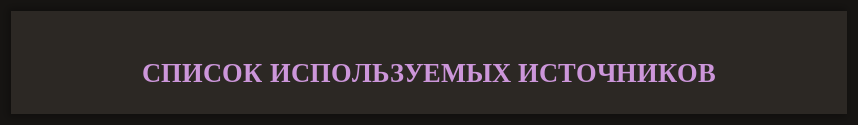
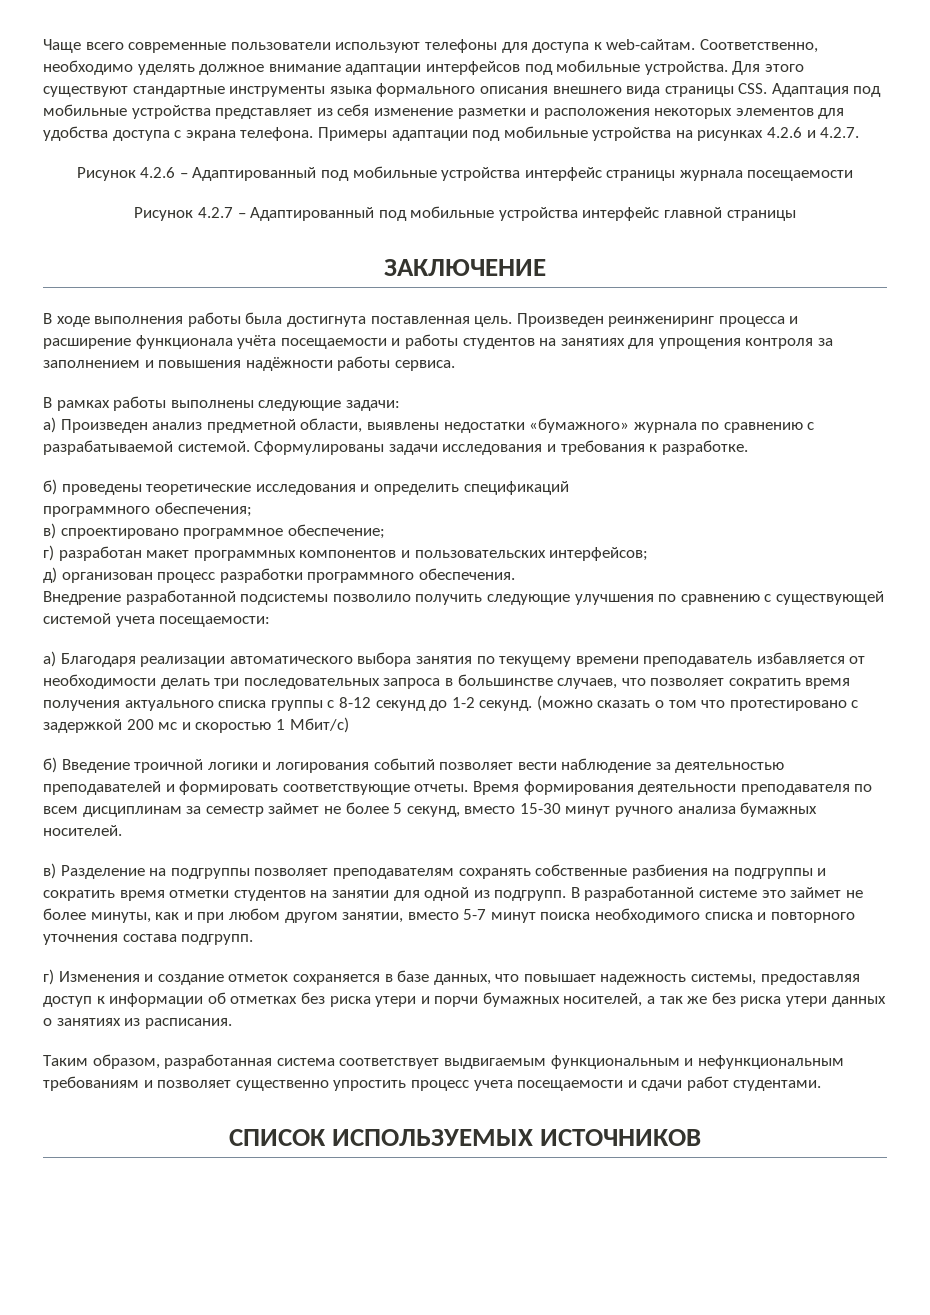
(142, 73) none -> [43,39,818,53] [43,60,804,75] [43,83,882,97] [43,104,845,119] [43,126,860,141] [76,166,854,181] [134,206,796,221] [384,259,546,276] [43,312,799,327] [43,334,834,349] [43,356,455,371] [43,396,400,411] [43,417,815,433] [43,440,748,455] [43,479,569,495] [43,502,252,517] [43,523,385,539] [43,545,649,561] [43,567,515,583] [43,590,884,605] [43,613,271,627] [43,651,866,667] [43,674,851,689] [43,695,859,711] [43,717,349,733] [43,757,785,773] [43,781,873,795] [43,802,818,817] [43,825,122,836] [43,863,827,879] [43,886,863,901] [43,908,855,923] [43,934,254,945] [43,969,860,985] [43,992,886,1007] [43,1018,232,1029] [43,1054,844,1069] [43,1076,822,1091] Чаще всего современные пользователи используют телефоны для доступа к web-сайтам. Соответственно, необходимо уделять должное внимание адаптации интерфейсов под мобильные устройства. Для этого существуют стандартные инструменты языка формального описания внешнего вида страницы CSS. Адаптация под мобильные устройства представляет из себя изменение разметки и расположения некоторых элементов для удобства доступа с экрана телефона. Примеры адаптации под мобильные устройства на рисунках 4.2.6 и 4.2.7. // Рисунок 4.2.6 – Адаптированный под мобильные устройства интерфейс страницы журнала посещаемости // Рисунок 4.2.7 – Адаптированный под мобильные устройства интерфейс главной страницы // ЗАКЛЮЧЕНИЕ // В ходе выполнения работы была достигнута поставленная цель. Произведен реинжениринг процесса и расширение функционала учёта посещаемости и работы студентов на занятиях для упрощения контроля за заполнением и повышения надёжности работы сервиса. // В рамках работы выполнены следующие задачи: // а) Произведен анализ предметной области, выявлены недостатки «бумажного» журнала по сравнению с разрабатываемой системой. Сформулированы задачи исследования и требования к разработке. // б) проведены теоретические исследования и определить спецификаций // программного обеспечения; // в) спроектировано программное обеспечение; // г) разработан макет программных компонентов и пользовательских интерфейсов; // д) организован процесс разработки программного обеспечения. // Внедрение разработанной подсистемы позволило получить следующие улучшения по сравнению с существующей системой учета посещаемости: // а) Благодаря реализации автоматического выбора занятия по текущему времени преподаватель избавляется от необходимости делать три последовательных запроса в большинстве случаев, что позволяет сократить время получения актуального списка группы с 8-12 секунд до 1-2 секунд. (можно сказать о том что протестировано с задержкой 200 мс и скоростью 1 Мбит/с) // б) Введение троичной логики и логирования событий позволяет вести наблюдение за деятельностью преподавателей и формировать соответствующие отчеты. Время формирования деятельности преподавателя по всем дисциплинам за семестр займет не более 5 секунд, вместо 15-30 минут ручного анализа бумажных носителей. // в) Разделение на подгруппы позволяет преподавателям сохранять собственные разбиения на подгруппы и сократить время отметки студентов на занятии для одной из подгрупп. В разработанной системе это займет не более минуты, как и при любом другом занятии, вместо 5-7 минут поиска необходимого списка и повторного уточнения состава подгрупп. // г) Изменения и создание отметок сохраняется в базе данных, что повышает надежность системы, предоставляя доступ к информации об отметках без риска утери и порчи бумажных носителей, а так же без риска утери данных о занятиях из расписания. // Таким образом, разработанная система соответствует выдвигаемым функциональным и нефункциональным требованиям и позволяет существенно упростить процесс учета посещаемости и сдачи работ студентами. //

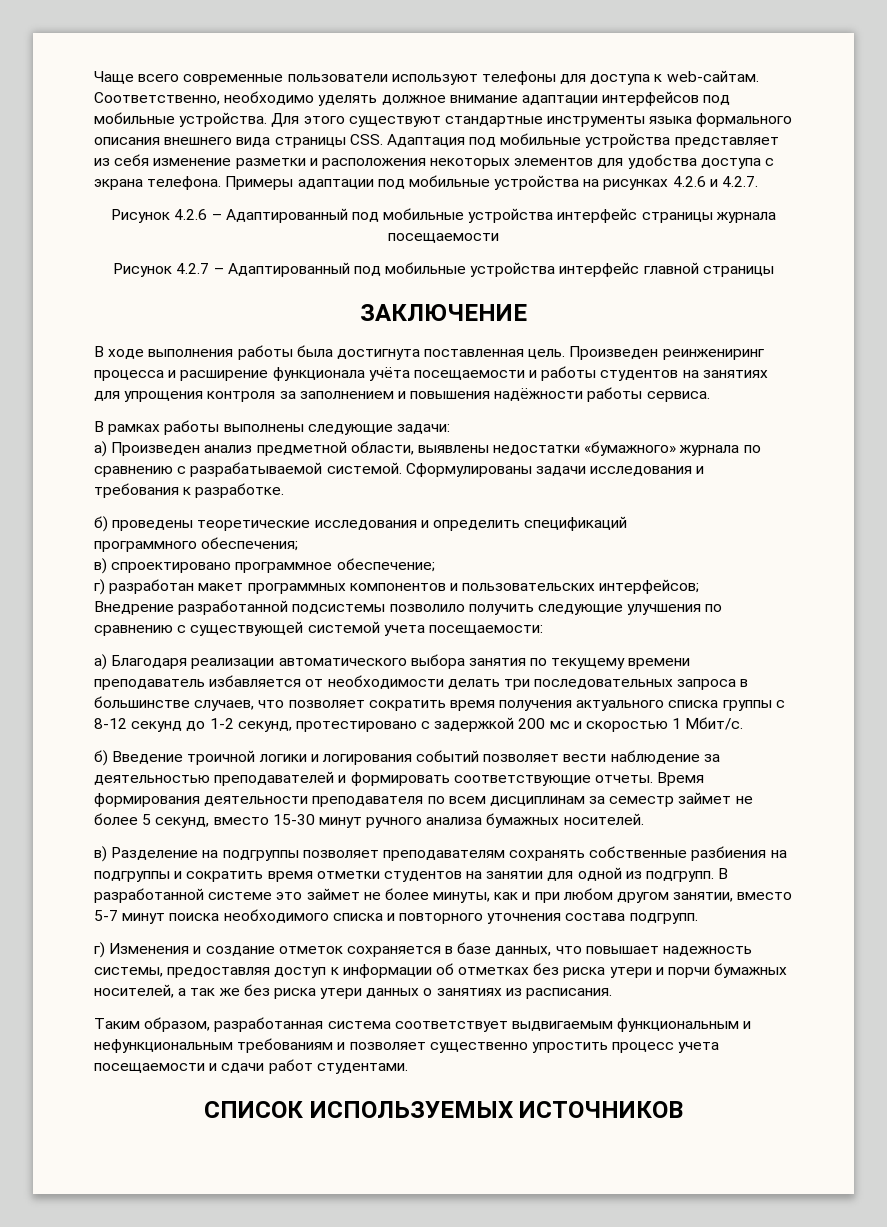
[43,567,515,583] // д) организован процесс разработки программного обеспечения. -> (700, 586) none
[479,695,726,711] секунд. (можно сказать о том что -> [237,721,292,732] секунд,
[289,717,349,733] Мбит/с) -> [685,717,744,730] Мбит/с.

